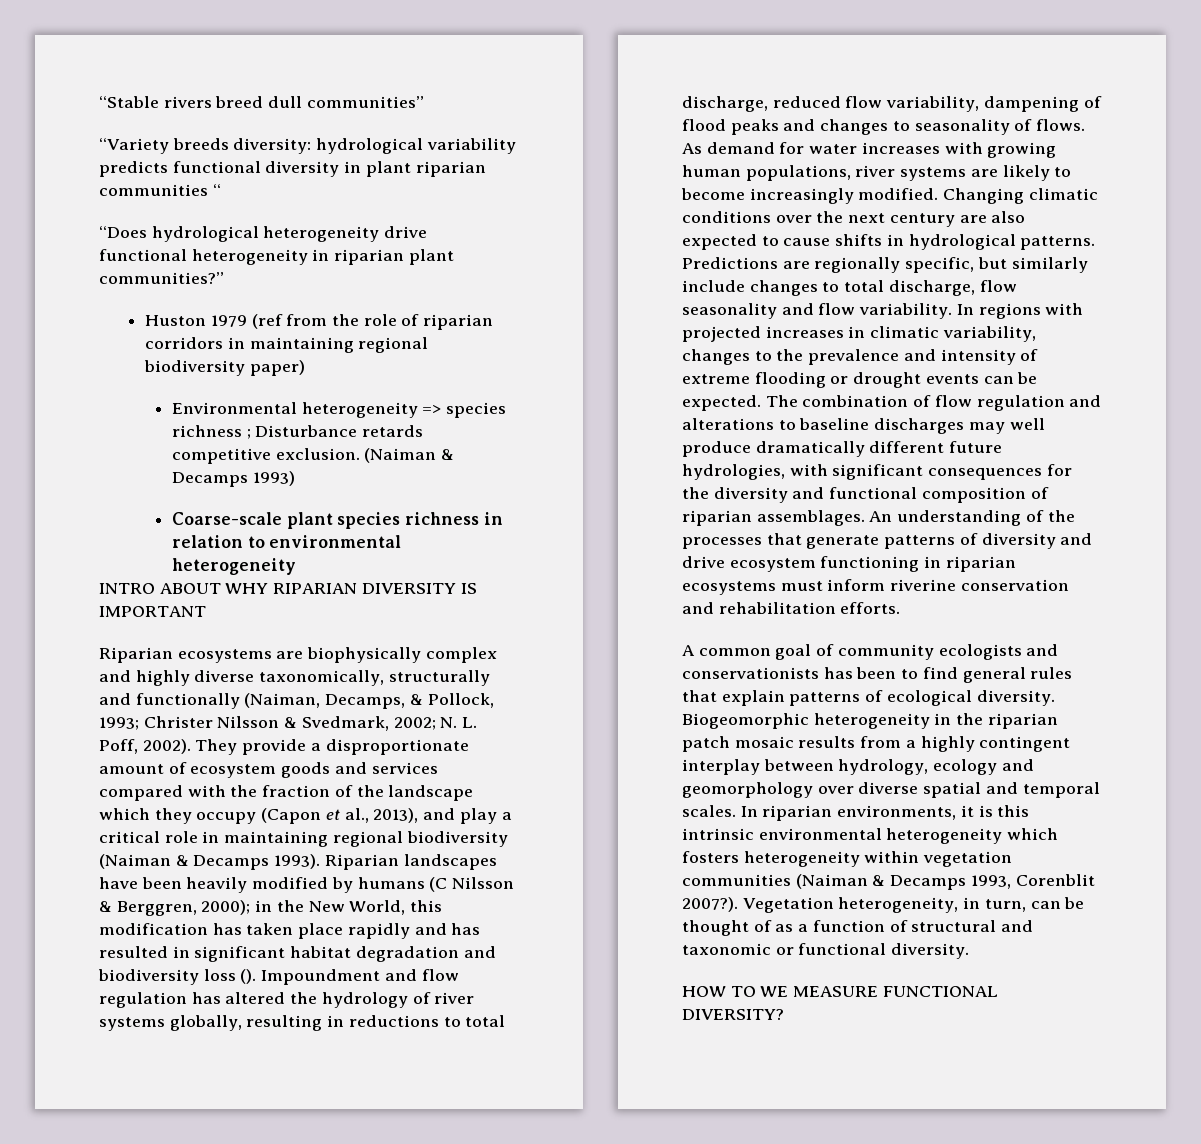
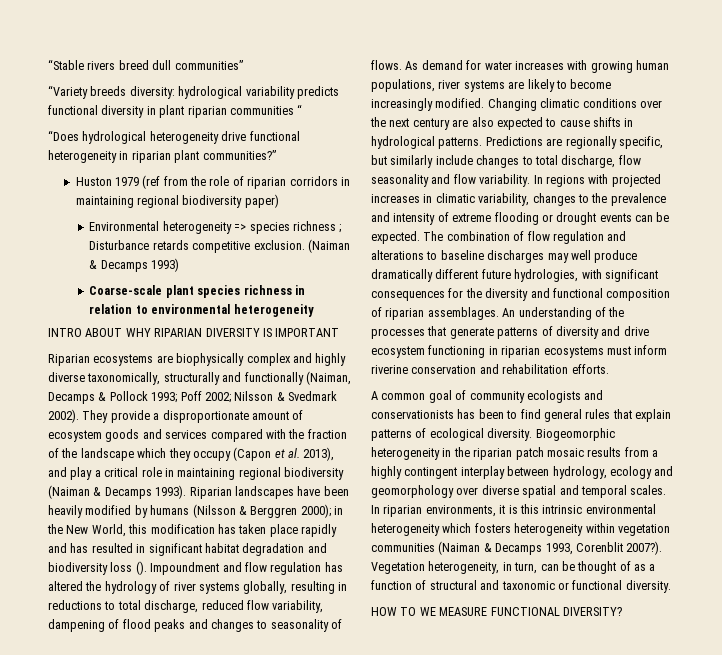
[325,693,494,709] [99,716,478,731] [99,739,138,754] Decamps, & Pollock, 1993; Christer Nilsson & Svedmark, 2002; N. L. Poff, -> [48,391,337,404] Decamps & Pollock 1993; Poff 2002; Nilsson & Svedmark
[344,808,369,823] al., -> [288,448,300,458] al.
[429,877,515,892] [99,901,197,916] (C Nilsson & Berggren, -> [192,504,298,518] (Nilsson & Berggren

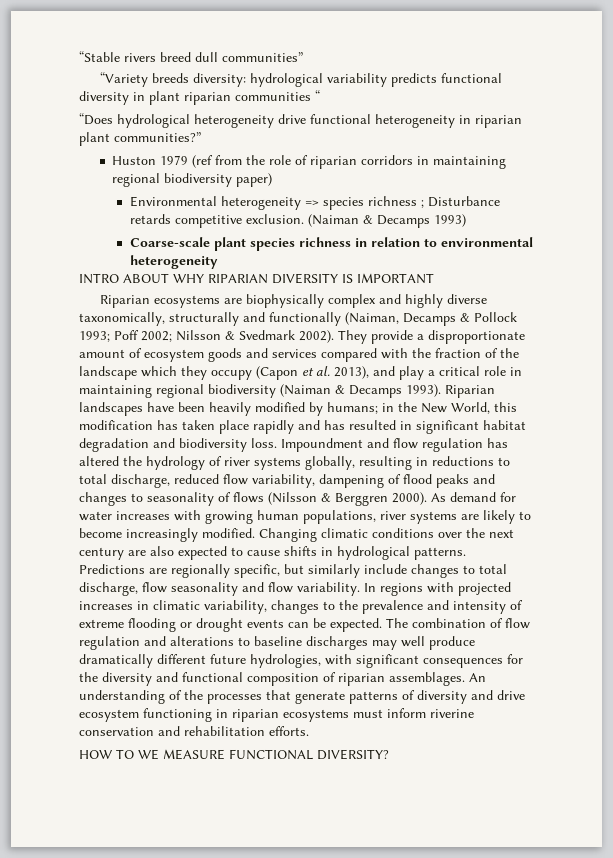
[150,504,331,518] humans (Nilsson & Berggren 2000); -> [327,402,378,414] humans;
[110,561,147,575] loss (). -> [251,438,277,448] loss.
[371,60,402,70] flows. -> [233,492,427,506] flows (Nilsson & Berggren 2000).
[371,390,604,403] [371,409,671,422] [371,428,615,441] [371,447,658,460] [371,466,674,479] [371,485,667,498] [371,504,656,517] [371,523,670,536] [371,541,663,555] [371,561,656,574] [371,580,671,593] // A common goal of community ecologists and conservationists has been to find general rules that explain patterns of ecological diversity. Biogeomorphic heterogeneity in the riparian patch mosaic results from a highly contingent interplay between hydrology, ecology and geomorphology over diverse spatial and temporal scales. In riparian environments, it is this intrinsic environmental heterogeneity which fosters heterogeneity within vegetation communities (Naiman & Decamps 1993, Corenblit 2007?). Vegetation heterogeneity, in turn, can be thought of as a function of structural and taxonomic or functional diversity. -> (309, 731) none

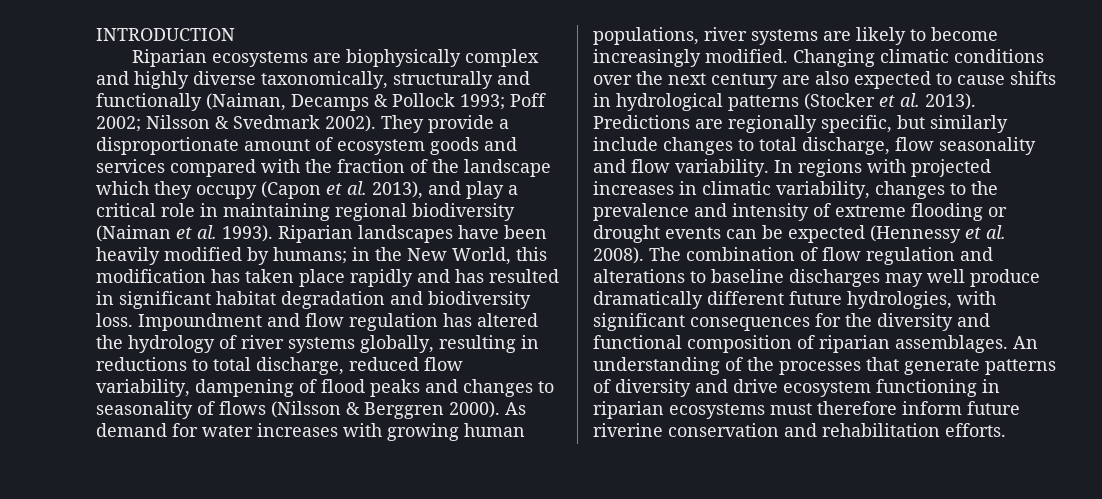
[79,51,303,62] [100,72,503,87] [79,90,320,105] [79,113,522,128] [79,132,201,146] [112,155,507,169] [112,173,273,187] [129,196,500,210] [129,214,466,228] [129,237,533,251] [129,255,218,269] [79,273,434,284] “Stable rivers breed dull communities” // “Variety breeds diversity: hydrological variability predicts functional diversity in plant riparian communities “ // “Does hydrological heterogeneity drive functional heterogeneity in riparian plant communities?” // Huston 1979 (ref from the role of riparian corridors in maintaining regional biodiversity paper) // Environmental heterogeneity => species richness ; Disturbance retards competitive exclusion. (Naiman & Decamps 1993) // Coarse-scale plant species richness in relation to environmental heterogeneity // INTRO ABOUT WHY RIPARIAN DIVERSITY IS IMPORTANT -> [96,28,235,41] INTRODUCTION
[335,385,402,398] & Decamps -> [176,225,217,239] et al.
[414,547,466,560] patterns. -> [728,93,976,111] patterns (Stocker et al. 2013).
[330,618,382,632] expected. -> [788,225,1006,243] [593,247,644,264] expected (Hennessy et al. 2008).
[387,708,426,718] inform -> [817,401,1020,415] therefore inform future
[79,749,389,760] // HOW TO WE MEASURE FUNCTIONAL DIVERSITY? -> (1006, 430) none

